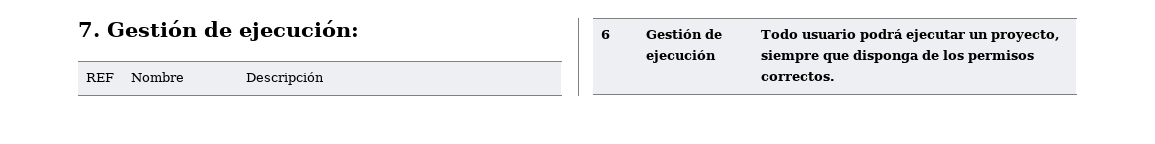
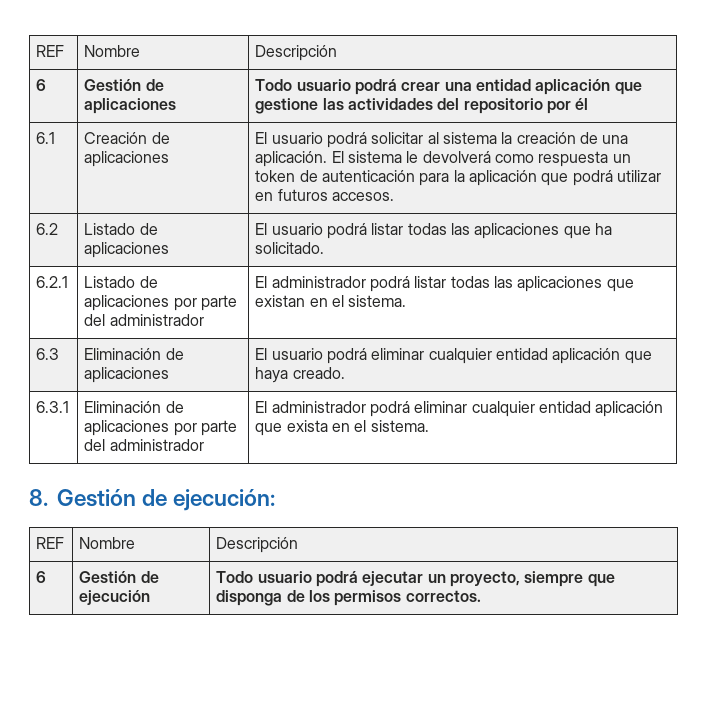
[78,22,100,37] 7. -> [36,45,65,57] [84,45,141,57] [255,45,338,61] [36,79,47,91] [84,79,164,91] [84,98,177,114] [255,79,642,95] [255,98,589,114] [36,132,56,144] [84,132,170,144] [84,151,170,167] [255,132,629,148] [255,151,631,167] [255,170,661,186] [255,189,395,201] [36,223,59,235] [84,223,158,235] [84,242,170,258] [255,223,612,239] [255,242,325,254] [36,276,69,288] [84,276,158,288] [84,295,238,311] [84,314,204,326] [255,276,634,292] [255,295,407,307] [36,348,60,360] [84,348,184,360] [84,367,170,383] [255,348,652,364] [255,367,345,383] [36,401,70,413] [84,401,184,413] [84,420,238,436] [84,439,204,451] [255,401,664,417] [255,420,429,436] [29,489,48,506] REF | Nombre | Descripción // 6 | Gestión de aplicaciones | Todo usuario podrá crear una entidad aplicación que gestione las actividades del repositorio por él // 6.1 | Creación de aplicaciones | El usuario podrá solicitar al sistema la creación de una aplicación. El sistema le devolverá como respuesta un token de autenticación para la aplicación que podrá utilizar en futuros accesos. // 6.2 | Listado de aplicaciones | El usuario podrá listar todas las aplicaciones que ha solicitado. // 6.2.1 | Listado de aplicaciones por parte del administrador | El administrador podrá listar todas las aplicaciones que existan en el sistema. // 6.3 | Eliminación de aplicaciones | El usuario podrá eliminar cualquier entidad aplicación que haya creado. // 6.3.1 | Eliminación de aplicaciones por parte del administrador | El administrador podrá eliminar cualquier entidad aplicación que exista en el sistema. // 8.

